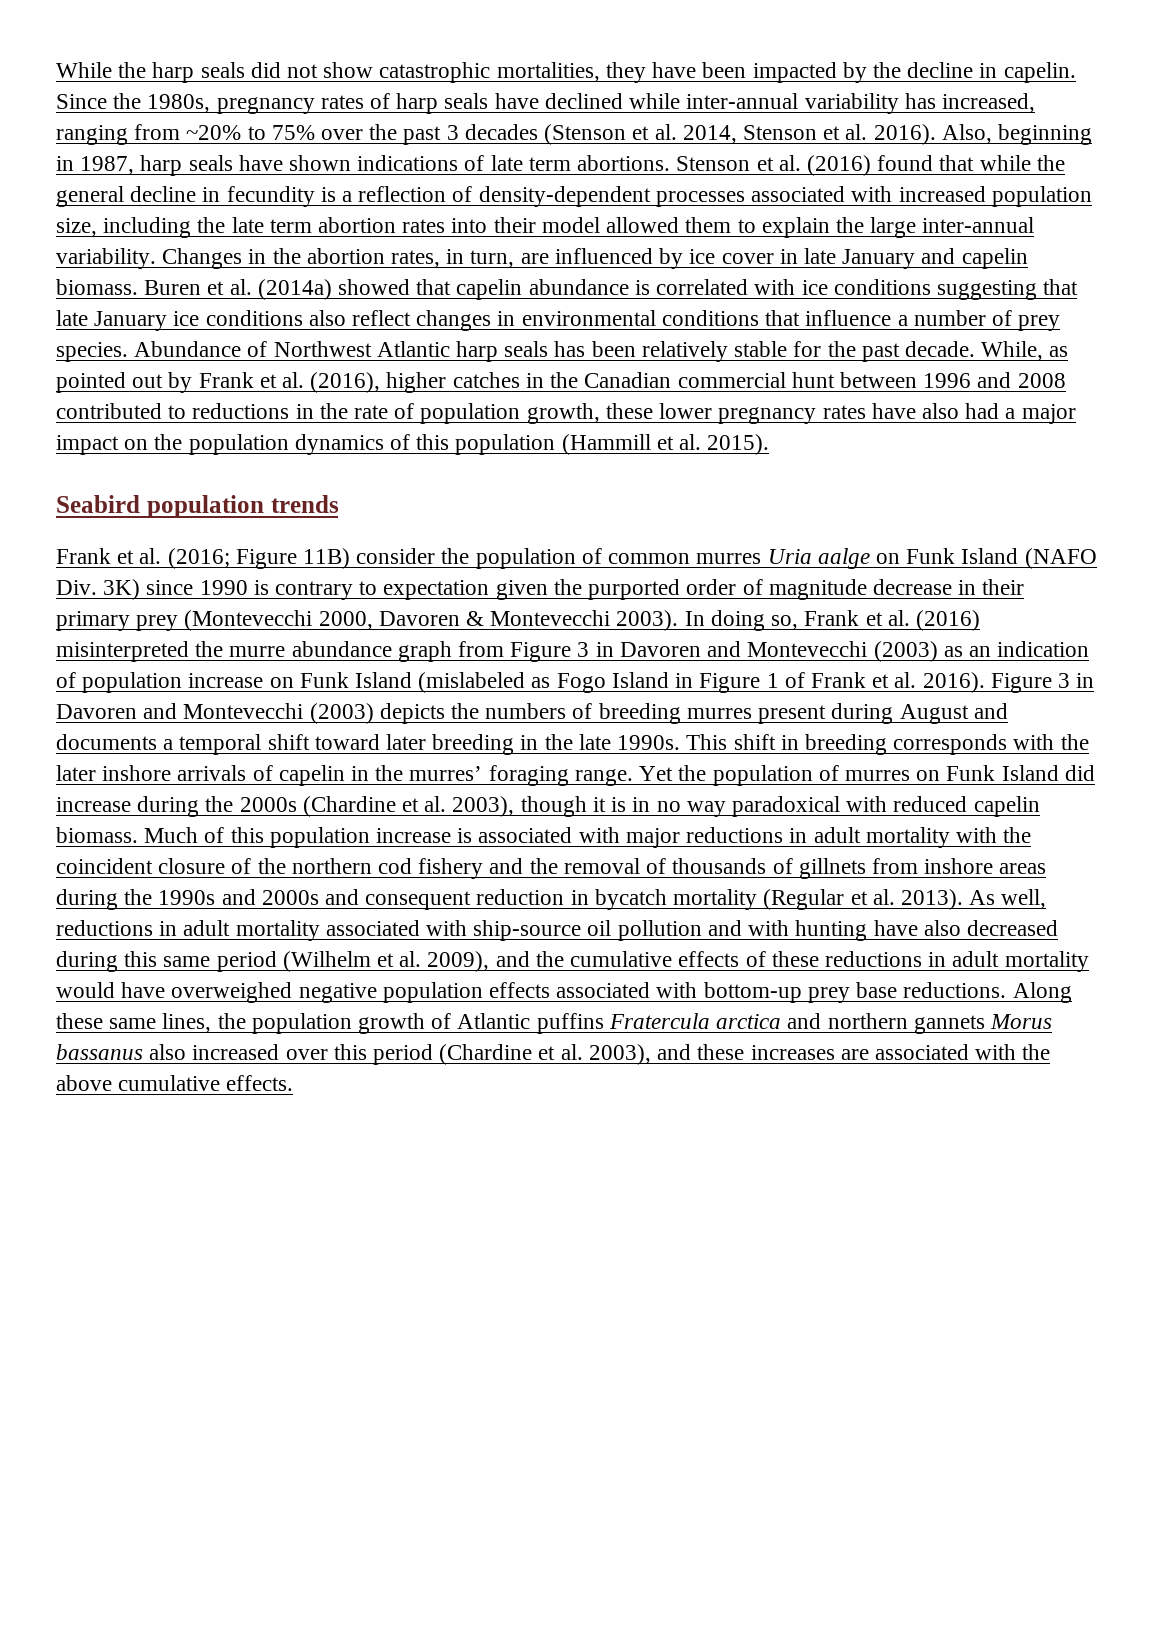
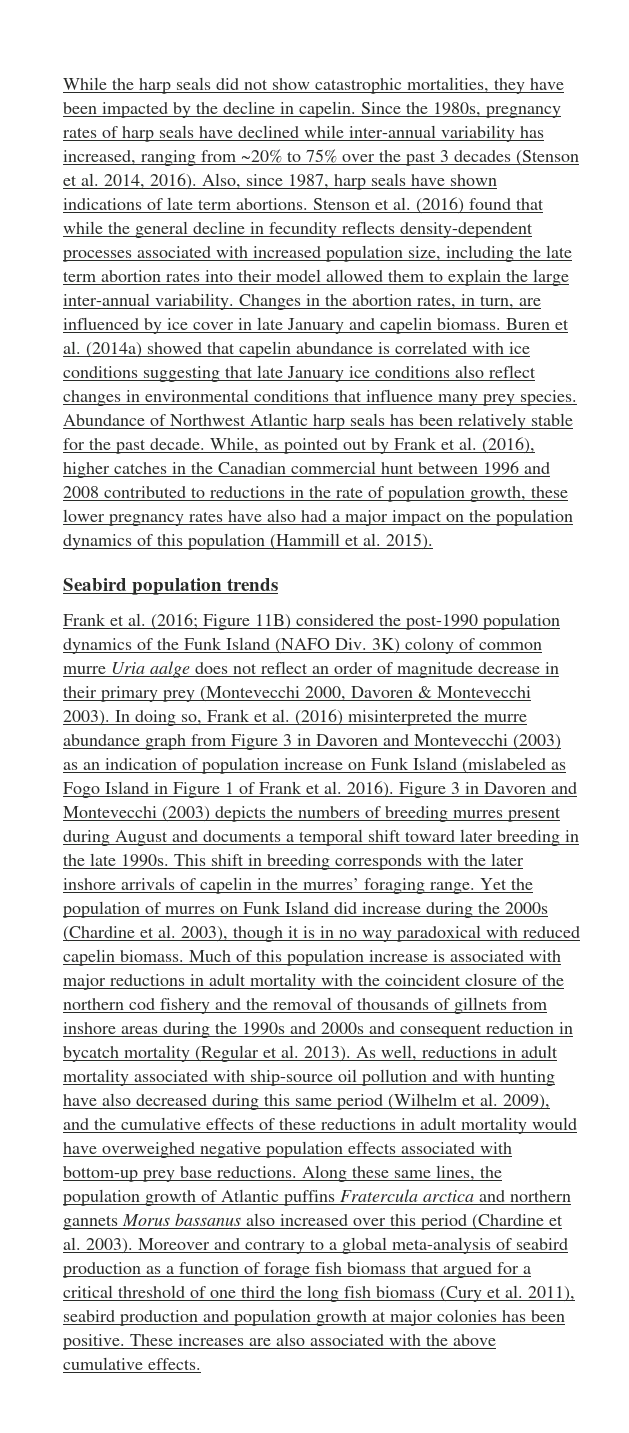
[742,124,1092,145] [56,156,74,171] Stenson et al. 2016). Also, beginning in -> [150,173,283,190] 2016). Also, since
[320,186,473,202] is a reflection of -> [342,221,395,234] reflects
[897,310,1012,326] a number of -> [438,394,478,406] many
[356,548,900,569] consider the population of common murres Uria aalge on -> [296,613,560,630] [63,638,179,654] considered the post-1990 population dynamics of the
[146,579,681,600] since 1990 is contrary to expectation given the purported -> [405,637,542,654] [63,661,329,678] colony of common murre Uria aalge does not reflect an
[588,1044,745,1065] 2003), and these -> [86,1237,568,1254] [63,1262,531,1278] [63,1285,575,1302] [63,1309,565,1326] [63,1334,173,1350] 2003). Moreover and contrary to a global meta-analysis of seabird production as a function of forage fish biomass that argued for a critical threshold of one third the long fish biomass (Cury et al. 2011), seabird production and population growth at major colonies has been positive. These
(869, 1054) none -> [276,1333,305,1346] also

